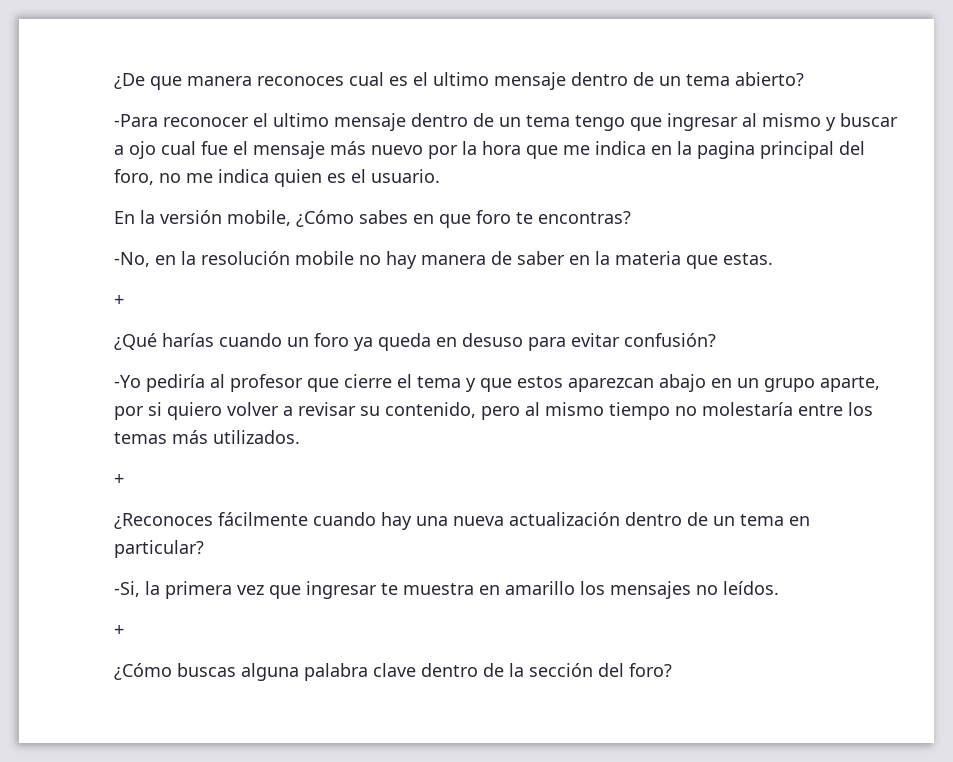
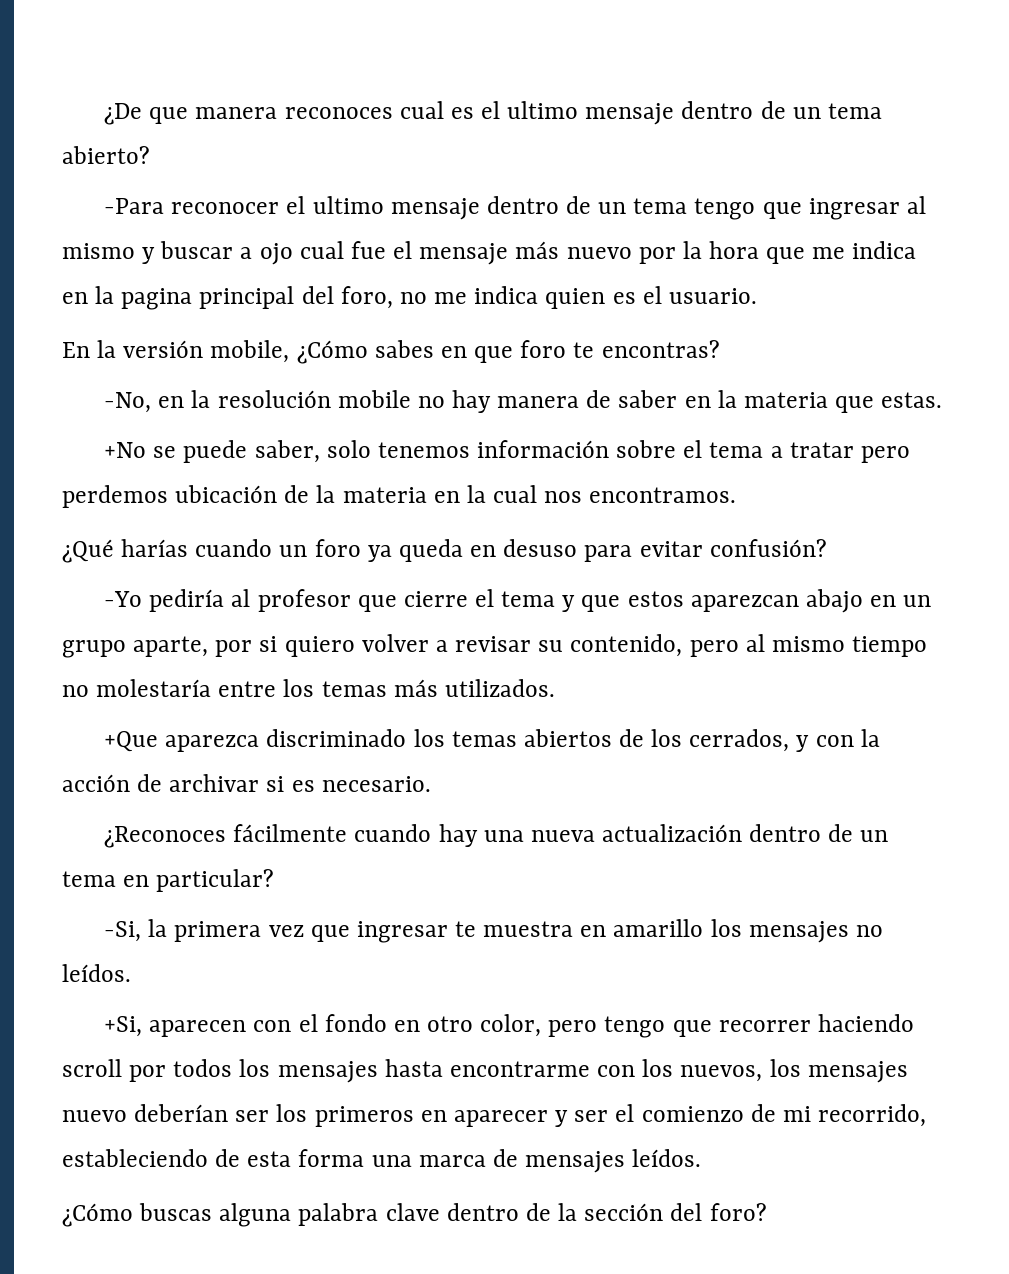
[114,295,124,306] + -> [104,440,910,463] [62,485,737,508] +No se puede saber, solo tenemos información sobre el tema a tratar pero perdemos ubicación de la materia en la cual nos encontramos.
[114,474,124,485] + -> [104,729,880,752] [62,774,431,792] +Que aparezca discriminado los temas abiertos de los cerrados, y con la acción de archivar si es necesario.
[114,625,124,636] + -> [104,1014,914,1038] [62,1059,908,1083] [62,1104,927,1127] [62,1149,702,1173] +Si, aparecen con el fondo en otro color, pero tengo que recorrer haciendo scroll por todos los mensajes hasta encontrarme con los nuevos, los mensajes nuevo deberían ser los primeros en aparecer y ser el comienzo de mi recorrido, estableciendo de esta forma una marca de mensajes leídos.

